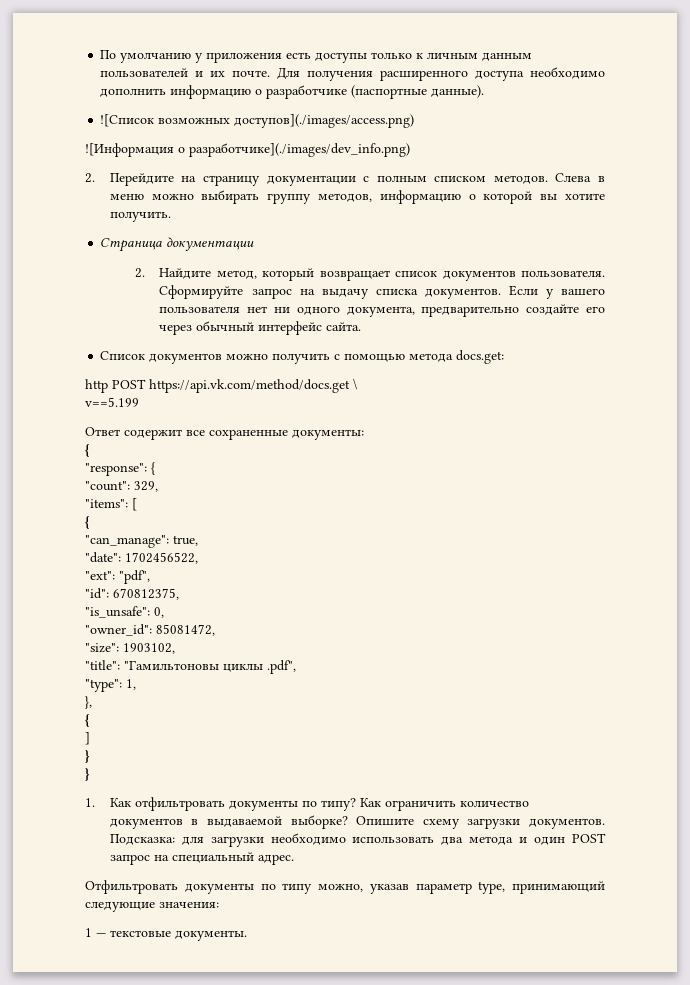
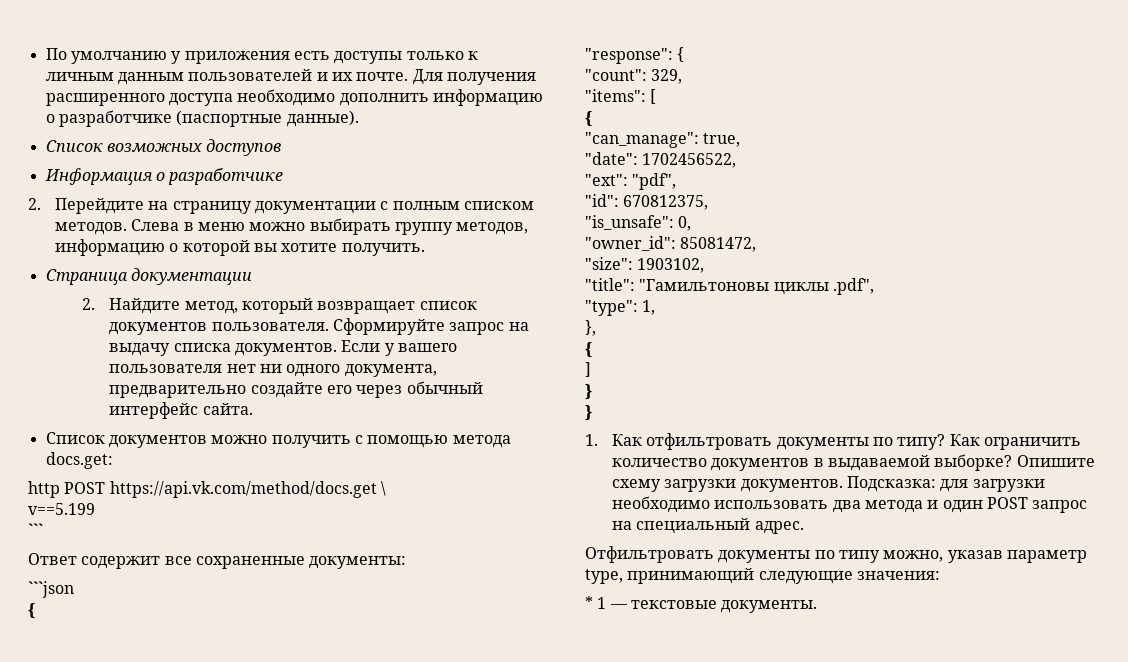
[100,114,415,128] [85,143,410,157] ![Список возможных доступов](./images/access.png) // ![Информация о разработчике](./images/dev_info.png) -> [45,139,282,156] [44,168,284,185] Список возможных доступов // Информация о разработчике
(139, 402) none -> [28,523,43,536] // ```
(364, 434) none -> [28,581,74,598] // ```json
(219, 905) none -> [585,596,593,609] *

